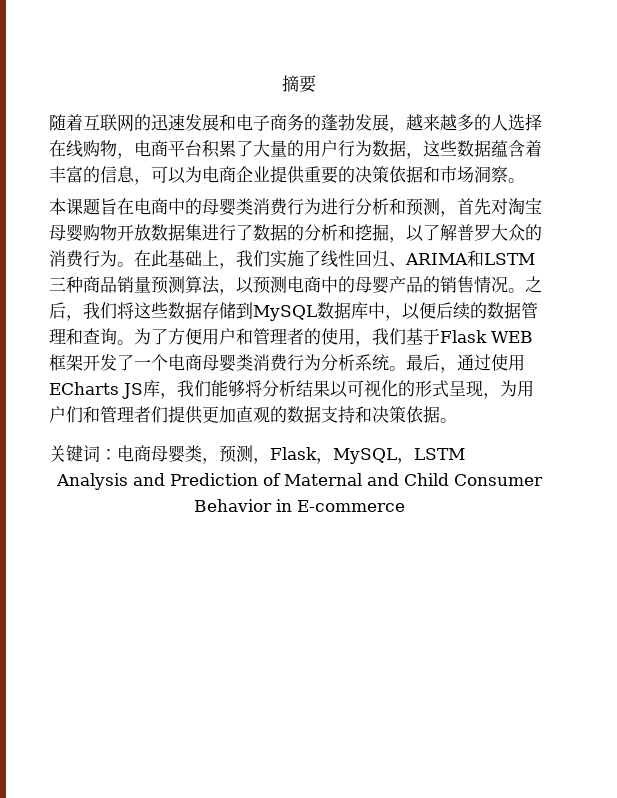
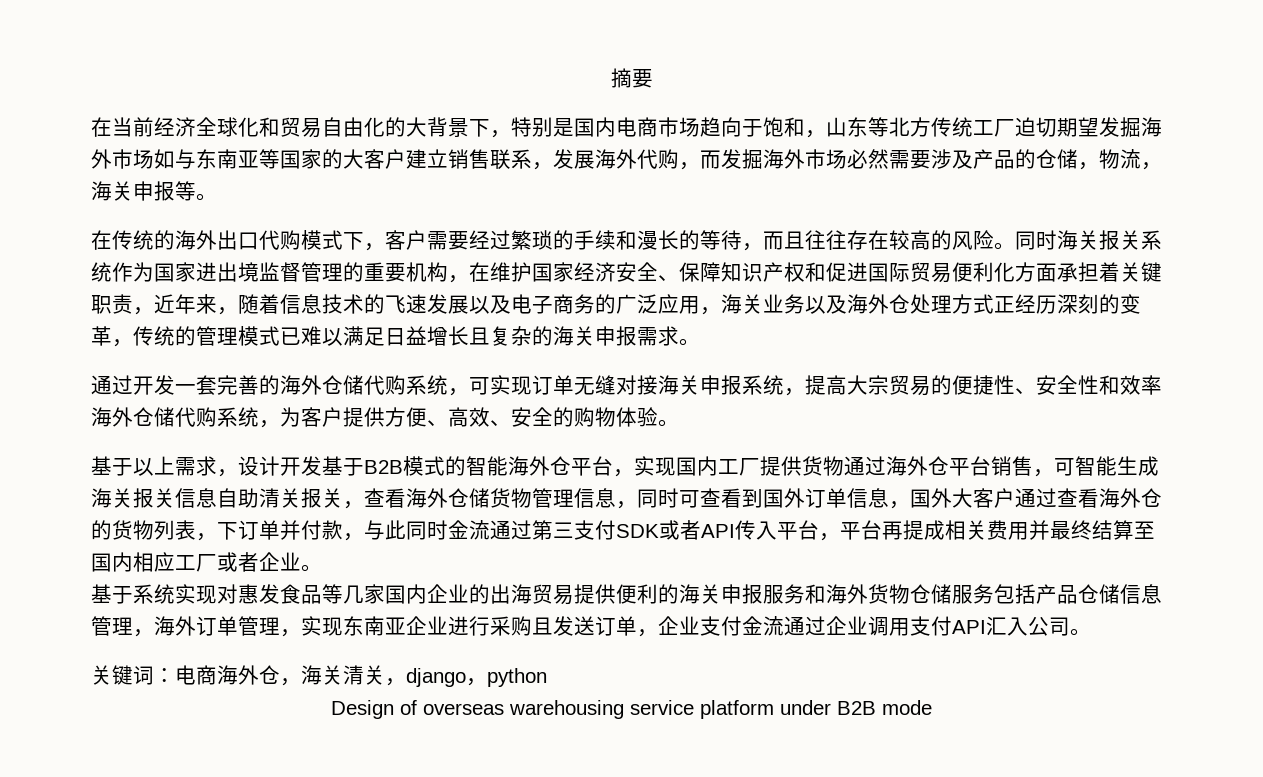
[49,113,542,133] [49,140,542,159] [49,166,525,185] [49,198,542,217] [49,224,542,243] [49,250,535,269] [49,276,542,295] [49,302,538,321] [49,328,533,347] [49,354,525,373] [49,380,534,399] [49,406,457,424] [49,445,465,464] [55,473,543,490] [193,499,405,512] 随着互联网的迅速发展和电子商务的蓬勃发展，越来越多的人选择在线购物，电商平台积累了大量的用户行为数据，这些数据蕴含着丰富的信息，可以为电商企业提供重要的决策依据和市场洞察。 // 本课题旨在电商中的母婴类消费行为进行分析和预测，首先对淘宝母婴购物开放数据集进行了数据的分析和挖掘，以了解普罗大众的消费行为。在此基础上，我们实施了线性回归、ARIMA和LSTM三种商品销量预测算法，以预测电商中的母婴产品的销售情况。之后，我们将这些数据存储到MySQL数据库中，以便后续的数据管理和查询。为了方便用户和管理者的使用，我们基于Flask WEB框架开发了一个电商母婴类消费行为分析系统。最后，通过使用ECharts JS库，我们能够将分析结果以可视化的形式呈现，为用户们和管理者们提供更加直观的数据支持和决策依据。 // 关键词：电商母婴类，预测，Flask，MySQL，LSTM // Analysis and Prediction of Maternal and Child Consumer Behavior in E-commerce -> [91,117,1162,138] [91,149,1162,170] [91,181,217,201] [91,230,1162,251] [91,262,1162,283] [91,294,1141,315] [91,326,700,347] [91,375,1162,396] [91,407,679,428] [91,456,1159,477] [91,488,1162,509] [91,520,1155,541] [91,552,322,572] [91,584,1162,605] [91,616,1091,637] [91,665,547,687] [331,700,932,719] 在当前经济全球化和贸易自由化的大背景下，特别是国内电商市场趋向于饱和，山东等北方传统工厂迫切期望发掘海外市场如与东南亚等国家的大客户建立销售联系，发展海外代购，而发掘海外市场必然需要涉及产品的仓储，物流，海关申报等。 // 在传统的海外出口代购模式下，客户需要经过繁琐的手续和漫长的等待，而且往往存在较高的风险。同时海关报关系统作为国家进出境监督管理的重要机构，在维护国家经济安全、保障知识产权和促进国际贸易便利化方面承担着关键职责，近年来，随着信息技术的飞速发展以及电子商务的广泛应用，海关业务以及海外仓处理方式正经历深刻的变革，传统的管理模式已难以满足日益增长且复杂的海关申报需求。 // 通过开发一套完善的海外仓储代购系统，可实现订单无缝对接海关申报系统，提高大宗贸易的便捷性、安全性和效率海外仓储代购系统，为客户提供方便、高效、安全的购物体验。 // 基于以上需求，设计开发基于B2B模式的智能海外仓平台，实现国内工厂提供货物通过海外仓平台销售，可智能生成海关报关信息自助清关报关，查看海外仓储货物管理信息，同时可查看到国外订单信息，国外大客户通过查看海外仓的货物列表，下订单并付款，与此同时金流通过第三支付SDK或者API传入平台，平台再提成相关费用并最终结算至国内相应工厂或者企业。 // 基于系统实现对惠发食品等几家国内企业的出海贸易提供便利的海关申报服务和海外货物仓储服务包括产品仓储信息管理，海外订单管理，实现东南亚企业进行采购且发送订单，企业支付金流通过企业调用支付API汇入公司。 // 关键词：电商海外仓，海关清关，django，python // Design of overseas warehousing service platform under B2B mode

